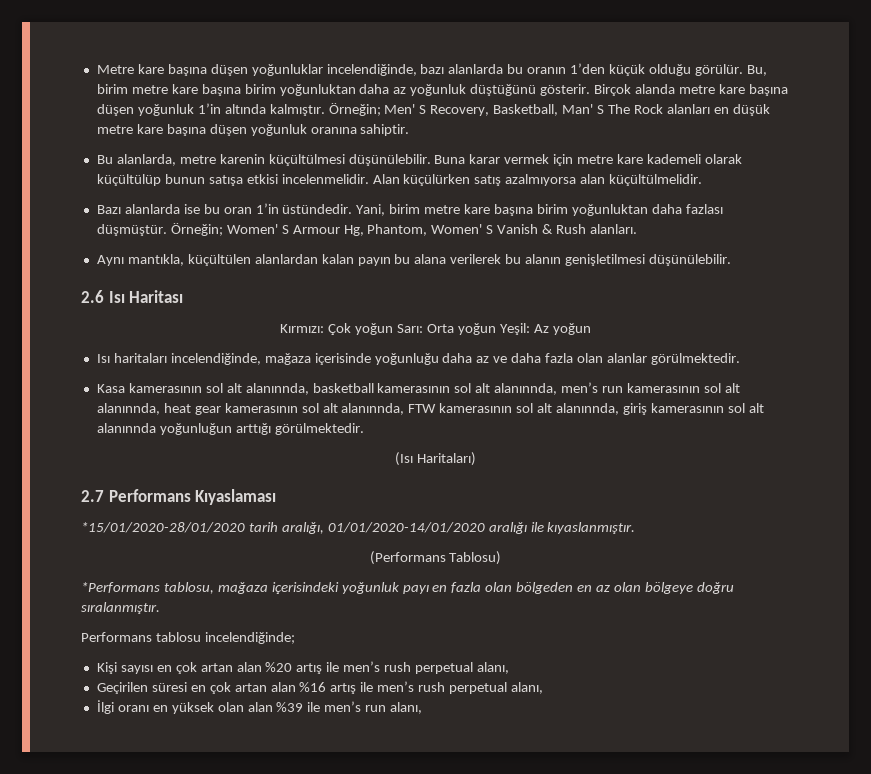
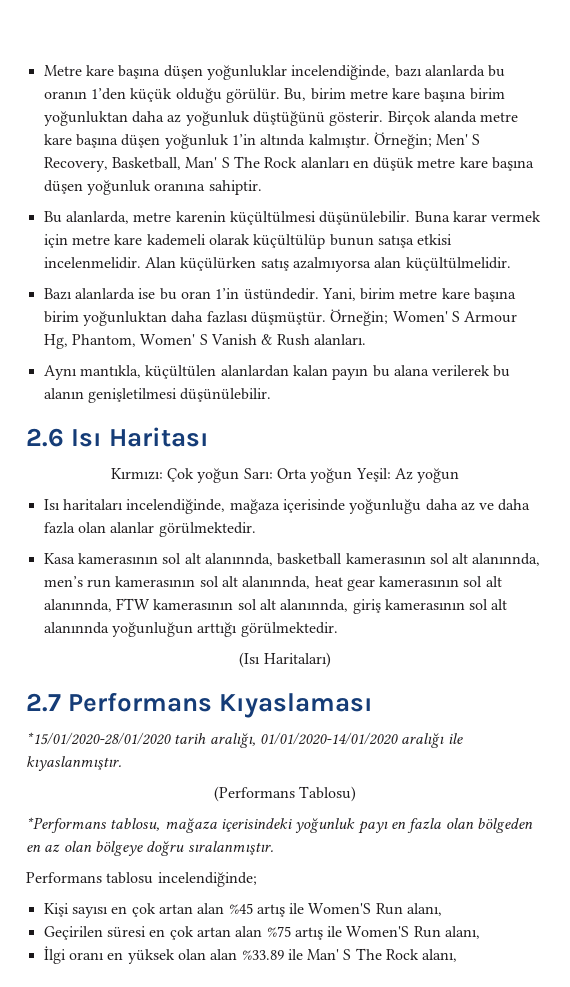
[265,661,474,674] %20 artış ile men’s rush perpetual -> [228,903,403,917] %45 artış ile Women'S Run
[299,681,508,694] %16 artış ile men’s rush perpetual -> [266,926,441,940] %75 artış ile Women'S Run
[276,701,387,712] %39 ile men’s run -> [241,948,420,960] %33.89 ile Man' S The Rock

